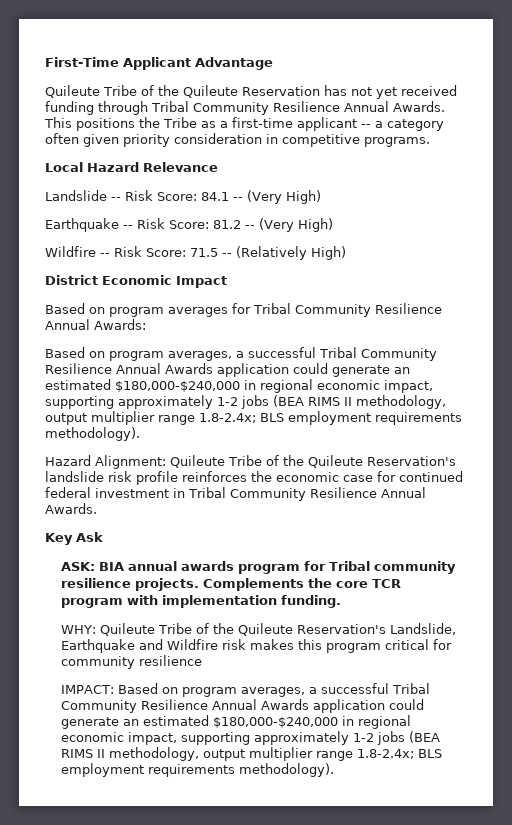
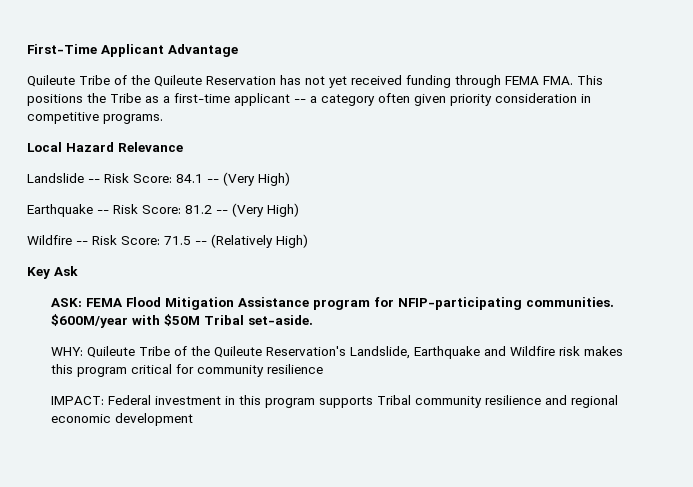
[151,101,445,115] Tribal Community Resilience Annual Awards. -> [505,76,573,85] FEMA FMA.
[45,275,227,288] [45,303,442,317] [45,319,146,330] [45,347,437,361] [45,363,410,377] [45,379,433,393] [45,395,446,409] [45,411,462,425] [45,427,140,441] [45,455,456,469] [45,471,463,485] [45,487,426,501] [45,503,97,514] [45,532,103,545] [61,561,457,574] [61,578,402,591] [61,595,342,608] District Economic Impact // Based on program averages for Tribal Community Resilience Annual Awards: // Based on program averages, a successful Tribal Community Resilience Annual Awards application could generate an estimated $180,000-$240,000 in regional economic impact, supporting approximately 1-2 jobs (BEA RIMS II methodology, output multiplier range 1.8-2.4x; BLS employment requirements methodology). // Hazard Alignment: Quileute Tribe of the Quileute Reservation's landslide risk profile reinforces the economic case for continued federal investment in Tribal Community Resilience Annual Awards. // Key Ask // ASK: BIA annual awards program for Tribal community resilience projects. Complements the core TCR program with implementation funding. -> [27,266,78,279] [50,297,614,310] [50,314,313,328] Key Ask // ASK: FEMA Flood Mitigation Assistance program for NFIP-participating communities. $600M/year with $50M Tribal set-aside.
[118,683,431,697] [61,699,425,713] [61,715,412,729] [61,731,441,745] [61,747,443,761] [61,763,335,777] Based on program averages, a successful Tribal Community Resilience Annual Awards application could generate an estimated $180,000-$240,000 in regional economic impact, supporting approximately 1-2 jobs (BEA RIMS II methodology, output multiplier range 1.8-2.4x; BLS employment requirements methodology). -> [107,395,618,408] [50,413,193,426] Federal investment in this program supports Tribal community resilience and regional economic development

